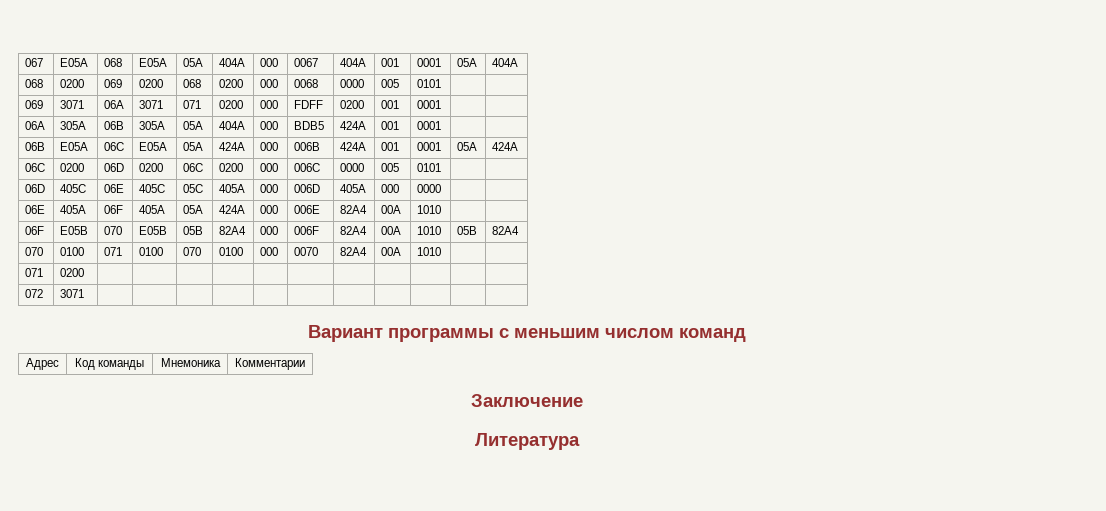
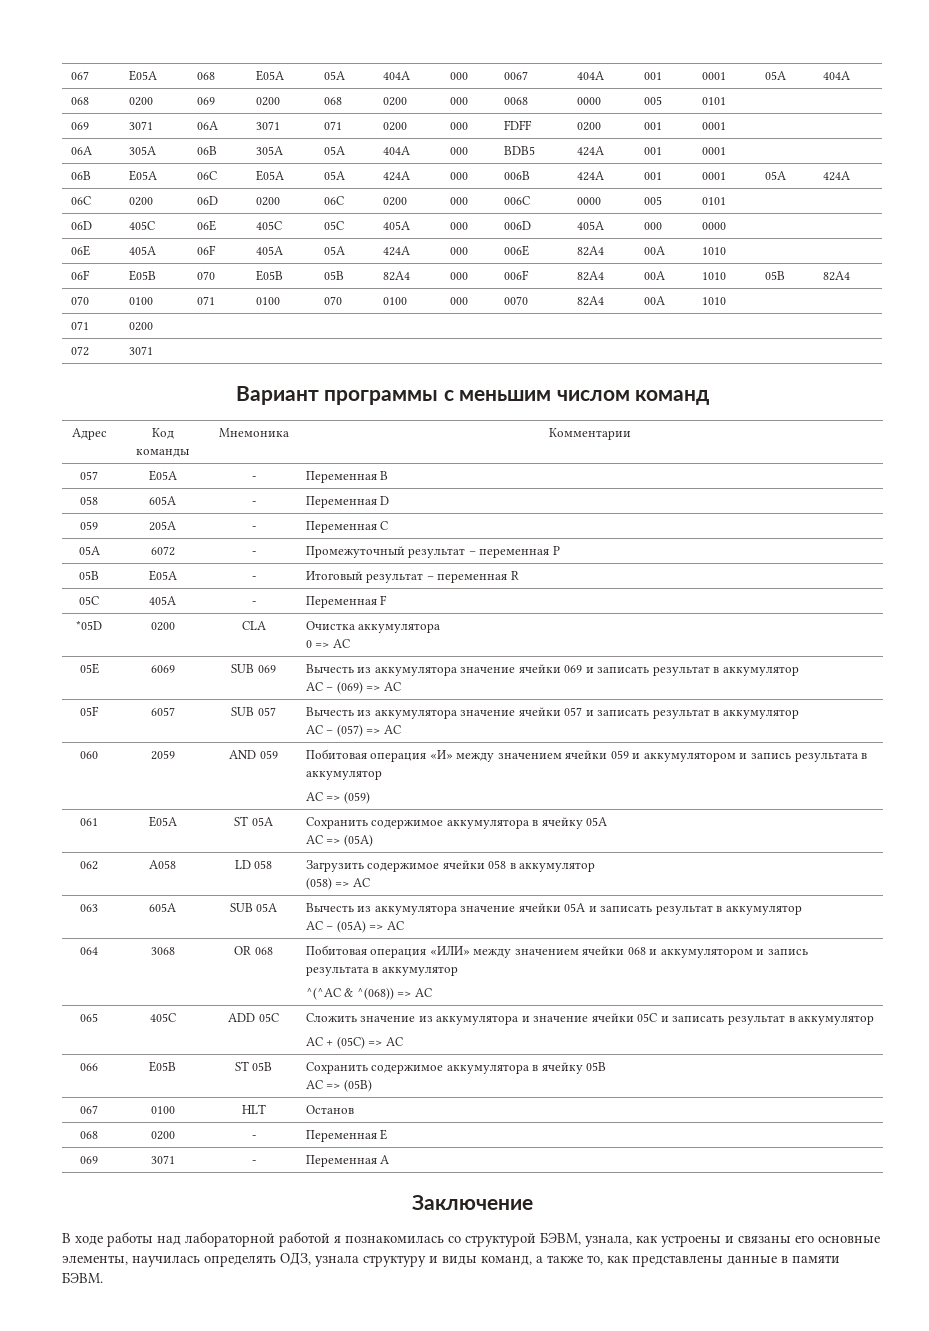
[471,394,583,407] [475,433,580,450] // Заключение // Литература -> [80,471,98,480] [148,470,177,481] [251,476,256,480] [305,471,389,483] [80,496,98,505] [149,496,176,505] [251,501,256,505] [305,496,390,508] [80,521,98,530] [149,521,176,531] [251,526,256,530] [305,521,389,533] [78,546,100,555] [150,546,175,556] [251,551,256,555] [305,546,560,558] [79,571,99,580] [148,570,177,581] [251,576,256,580] [305,571,519,583] [79,596,99,605] [149,596,176,605] [251,601,256,605] [305,595,388,608] [76,620,102,630] [150,622,175,631] [241,621,266,630] [305,621,441,633] [305,639,350,648] [79,663,99,674] [150,665,175,673] [231,664,276,673] [305,664,799,676] [305,681,401,694] [80,706,99,716] [150,707,175,716] [231,707,276,716] [305,707,799,719] [305,724,401,737] [80,751,98,759] [150,750,175,760] [229,750,278,759] [305,749,868,762] [305,770,382,780] [305,791,370,804] [80,818,98,826] [148,816,177,827] [234,816,273,826] [305,817,608,829] [305,834,373,847] [80,861,98,870] [149,860,176,869] [234,860,273,869] [305,860,596,872] [305,877,370,890] [80,904,98,912] [149,903,176,912] [229,903,278,912] [305,903,802,915] [305,920,404,933] [80,947,98,955] [150,947,175,955] [234,946,273,955] [305,945,808,958] [305,966,458,976] [305,987,432,1000] [80,1013,98,1022] [149,1013,176,1022] [228,1013,279,1022] [305,1013,875,1025] [305,1036,403,1049] [80,1063,98,1071] [149,1061,176,1072] [234,1061,273,1071] [305,1062,607,1074] [305,1079,372,1092] [80,1105,98,1114] [150,1106,175,1114] [241,1104,266,1114] [305,1105,354,1114] [80,1131,98,1139] [150,1131,175,1140] [251,1135,256,1139] [305,1129,388,1142] [80,1156,98,1164] [150,1155,175,1164] [251,1160,256,1164] [305,1155,390,1167] [412,1195,533,1210] [62,1232,880,1247] [62,1252,840,1267] [62,1272,103,1283] // 057 | E05A | - | Переменная B // 058 | 605A | - | Переменная D // 059 | 205A | - | Переменная C // 05A | 6072 | - | Промежуточный результат – переменная P // 05B | E05A | - | Итоговый результат – переменная R // 05C | 405A | - | Переменная F // *05D | 0200 | CLA | Очистка аккумулятора // 0 => AC // 05E | 6069 | SUB 069 | Вычесть из аккумулятора значение ячейки 069 и записать результат в аккумулятор // AC – (069) => AC // 05F | 6057 | SUB 057 | Вычесть из аккумулятора значение ячейки 057 и записать результат в аккумулятор // AC – (057) => AC // 060 | 2059 | AND 059 | Побитовая операция «И» между значением ячейки 059 и аккумулятором и запись результата в аккумулятор // AC => (059) // 061 | E05A | ST 05A | Сохранить содержимое аккумулятора в ячейку 05A // AC => (05A) // 062 | A058 | LD 058 | Загрузить содержимое ячейки 058 в аккумулятор // (058) => AC // 063 | 605A | SUB 05A | Вычесть из аккумулятора значение ячейки 05A и записать результат в аккумулятор // AC – (05A) => AC // 064 | 3068 | OR 068 | Побитовая операция «ИЛИ» между значением ячейки 068 и аккумулятором и запись результата в аккумулятор // ^(^AC & ^(068)) => AC // 065 | 405C | ADD 05C | Сложить значение из аккумулятора и значение ячейки 05C и записать результат в аккумулятор // AC + (05C) => AC // 066 | E05B | ST 05B | Сохранить содержимое аккумулятора в ячейку 05B // AC => (05B) // 067 | 0100 | HLT | Останов // 068 | 0200 | - | Переменная E // 069 | 3071 | - | Переменная A // Заключение // В ходе работы над лабораторной работой я познакомилась со структурой БЭВМ, узнала, как устроены и связаны его основные элементы, научилась определять ОДЗ, узнала структуру и виды команд, а также то, как представлены данные в памяти БЭВМ.

